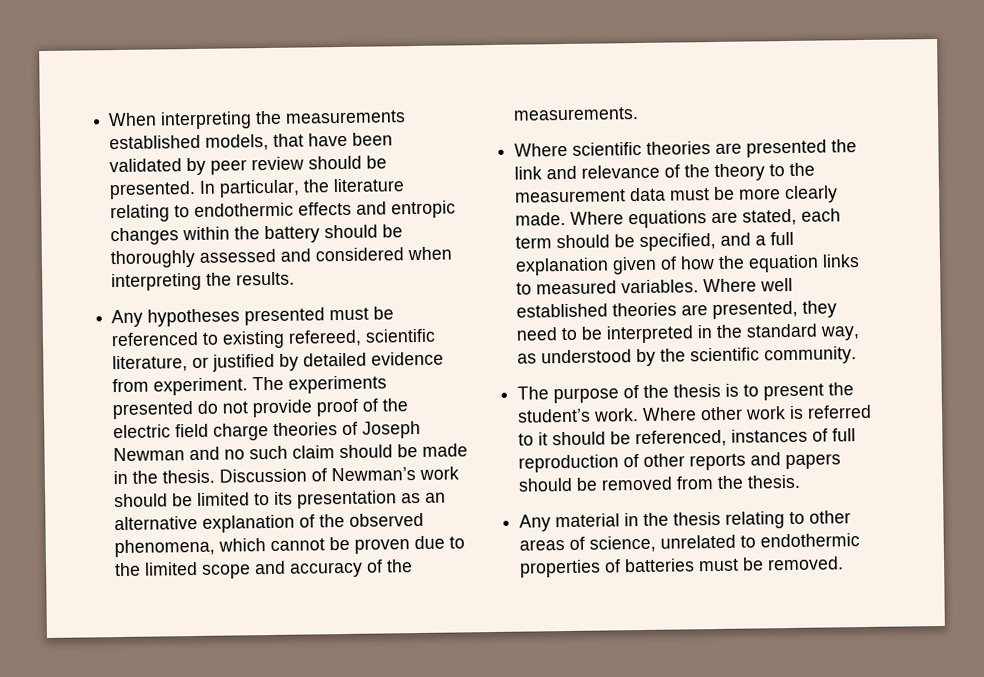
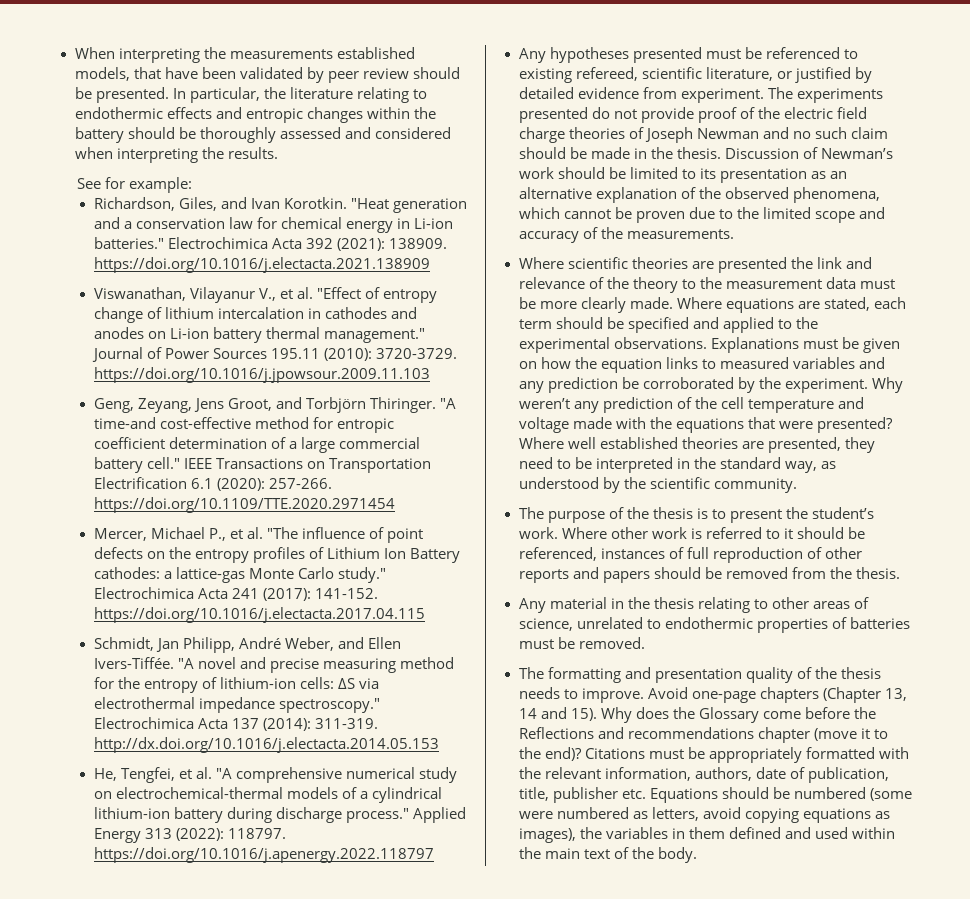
(296, 278) none -> [77,177,193,193] [93,197,468,213] [93,217,454,233] [93,237,447,251] [93,257,430,273] [93,287,438,303] [93,307,418,323] [93,327,425,343] [91,347,458,362] [93,367,430,383] [93,397,457,413] [93,417,394,433] [93,437,420,453] [93,457,431,473] [93,477,332,491] [93,497,395,513] [93,527,424,543] [93,547,461,563] [93,567,386,583] [93,587,378,601] [93,607,425,623] [93,637,402,653] [93,657,455,673] [93,677,380,693] [93,697,380,713] [93,717,378,731] [93,737,439,753] [93,767,458,783] [93,787,442,803] [93,807,466,823] [93,828,286,843] [93,847,434,863] // See for example: // Richardson, Giles, and Ivan Korotkin. "Heat generation and a conservation law for chemical energy in Li-ion batteries." Electrochimica Acta 392 (2021): 138909. https://doi.org/10.1016/j.electacta.2021.138909 // Viswanathan, Vilayanur V., et al. "Effect of entropy change of lithium intercalation in cathodes and anodes on Li-ion battery thermal management." Journal of Power Sources 195.11 (2010): 3720-3729. https://doi.org/10.1016/j.jpowsour.2009.11.103 // Geng, Zeyang, Jens Groot, and Torbjörn Thiringer. "A time-and cost-effective method for entropic coefficient determination of a large commercial battery cell." IEEE Transactions on Transportation Electrification 6.1 (2020): 257-266. https://doi.org/10.1109/TTE.2020.2971454 // Mercer, Michael P., et al. "The influence of point defects on the entropy profiles of Lithium Ion Battery cathodes: a lattice-gas Monte Carlo study." Electrochimica Acta 241 (2017): 141-152. https://doi.org/10.1016/j.electacta.2017.04.115 // Schmidt, Jan Philipp, André Weber, and Ellen Ivers-Tiffée. "A novel and precise measuring method for the entropy of lithium-ion cells: ΔS via electrothermal impedance spectroscopy." Electrochimica Acta 137 (2014): 311-319. http://dx.doi.org/10.1016/j.electacta.2014.05.153 // He, Tengfei, et al. "A comprehensive numerical study on electrochemical-thermal models of a cylindrical lithium-ion battery during discharge process." Applied Energy 313 (2022): 118797. https://doi.org/10.1016/j.apenergy.2022.118797
[639,231,795,252] [515,256,678,276] specified, and a full explanation given of -> [627,317,818,333] [518,337,900,353] [518,361,537,369] specified and applied to the experimental observations. Explanations must be given on
[621,279,700,294] variables. -> [792,357,885,369] [518,377,903,393] [518,397,864,413] [518,417,893,433] variables and any prediction be corroborated by the experiment. Why weren’t any prediction of the cell temperature and voltage made with the equations that were presented?
(845, 563) none -> [518,667,881,683] [518,687,907,703] [518,707,876,723] [518,727,888,743] [518,747,909,763] [518,767,889,783] [518,787,912,803] [518,807,890,823] [518,827,895,843] [518,847,697,863] // The formatting and presentation quality of the thesis needs to improve. Avoid one-page chapters (Chapter 13, 14 and 15). Why does the Glossary come before the Reflections and recommendations chapter (move it to the end)? Citations must be appropriately formatted with the relevant information, authors, date of publication, title, publisher etc. Equations should be numbered (some were numbered as letters, avoid copying equations as images), the variables in them defined and used within the main text of the body.

